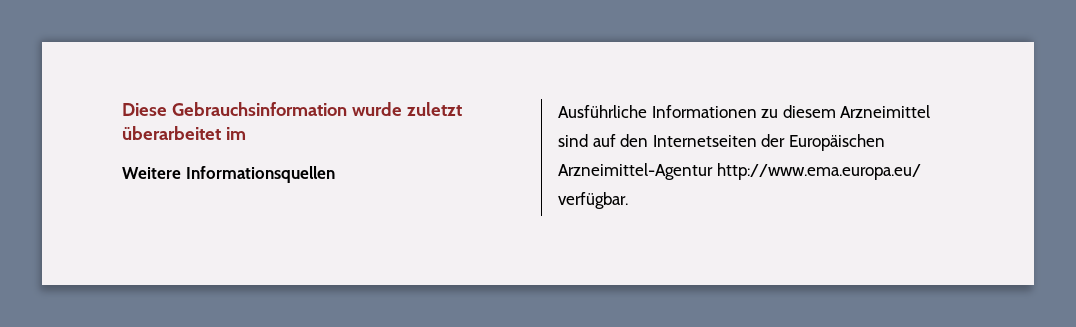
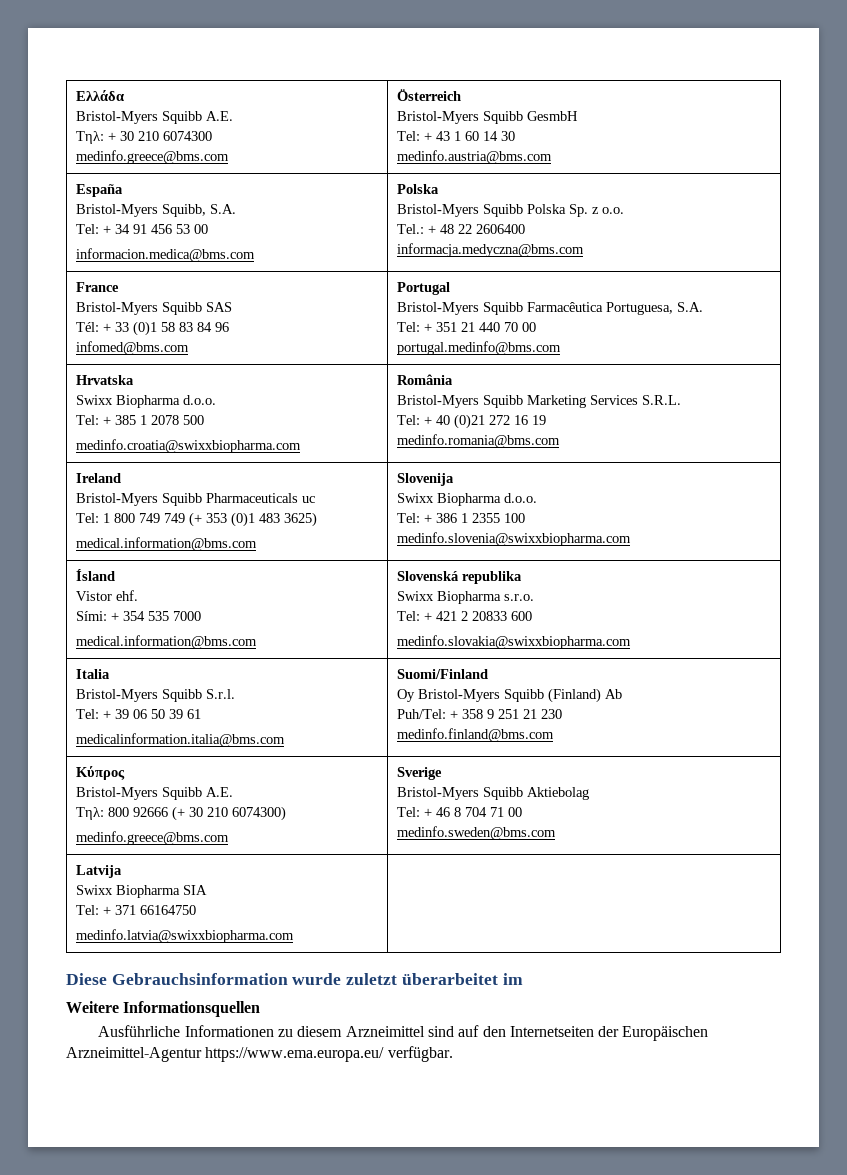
(122, 109) none -> [75,90,124,101] [75,111,233,124] [75,131,212,144] [75,150,229,164] [396,89,461,101] [396,111,578,124] [396,131,515,141] [396,150,552,164] [75,184,123,197] [75,204,236,217] [75,224,208,234] [75,248,255,262] [396,184,439,194] [396,204,624,217] [396,224,525,234] [396,243,584,257] [75,282,119,292] [75,302,232,315] [75,321,229,336] [75,341,189,355] [396,282,450,295] [396,302,703,315] [396,322,536,332] [396,341,561,355] [75,375,134,385] [75,395,216,408] [75,415,204,425] [75,439,301,453] [396,374,453,385] [396,395,681,408] [396,414,546,429] [396,434,560,448] [75,473,121,483] [75,493,315,506] [75,512,317,527] [75,537,257,551] [396,473,454,486] [396,493,537,506] [396,513,525,523] [396,532,631,546] [75,569,115,581] [75,590,138,601] [75,611,201,621] [75,635,257,649] [396,571,522,584] [396,591,534,604] [396,611,532,621] [396,635,631,649] [75,669,110,679] [75,689,235,702] [75,709,201,719] [75,733,285,747] [396,669,488,679] [396,688,622,703] [396,709,562,719] [396,728,554,742] [75,766,125,780] [75,787,233,800] [75,806,286,821] [75,831,229,845] [396,767,442,780] [396,787,589,800] [396,807,522,817] [396,826,556,840] [75,865,122,878] [75,885,207,898] [75,905,196,915] [75,929,294,943] Ελλάδα // Bristol-Myers Squibb A.E. // Τηλ: + 30 210 6074300 // medinfo.greece@bms.com | Österreich // Bristol-Myers Squibb GesmbH // Tel: + 43 1 60 14 30 // medinfo.austria@bms.com // España // Bristol-Myers Squibb, S.A. // Tel: + 34 91 456 53 00 // informacion.medica@bms.com | Polska // Bristol-Myers Squibb Polska Sp. z o.o. // Tel.: + 48 22 2606400 // informacja.medyczna@bms.com // France // Bristol-Myers Squibb SAS // Tél: + 33 (0)1 58 83 84 96 // infomed@bms.com | Portugal // Bristol-Myers Squibb Farmacêutica Portuguesa, S.A. // Tel: + 351 21 440 70 00 // portugal.medinfo@bms.com // Hrvatska // Swixx Biopharma d.o.o. // Tel: + 385 1 2078 500 // medinfo.croatia@swixxbiopharma.com | România // Bristol-Myers Squibb Marketing Services S.R.L. // Tel: + 40 (0)21 272 16 19 // medinfo.romania@bms.com // Ireland // Bristol-Myers Squibb Pharmaceuticals uc // Tel: 1 800 749 749 (+ 353 (0)1 483 3625) // medical.information@bms.com | Slovenija // Swixx Biopharma d.o.o. // Tel: + 386 1 2355 100 // medinfo.slovenia@swixxbiopharma.com // Ísland // Vistor ehf. // Sími: + 354 535 7000 // medical.information@bms.com | Slovenská republika // Swixx Biopharma s.r.o. // Tel: + 421 2 20833 600 // medinfo.slovakia@swixxbiopharma.com // Italia // Bristol-Myers Squibb S.r.l. // Tel: + 39 06 50 39 61 // medicalinformation.italia@bms.com | Suomi/Finland // Oy Bristol-Myers Squibb (Finland) Ab // Puh/Tel: + 358 9 251 21 230 // medinfo.finland@bms.com // Κύπρος // Bristol-Myers Squibb A.E. // Τηλ: 800 92666 (+ 30 210 6074300) // medinfo.greece@bms.com | Sverige // Bristol-Myers Squibb Aktiebolag // Tel: + 46 8 704 71 00 // medinfo.sweden@bms.com // Latvija // Swixx Biopharma SIA // Tel: + 371 66164750 // medinfo.latvia@swixxbiopharma.com | //
[716,163,921,180] http://www.ema.europa.eu/ -> [205,1047,385,1062] https://www.ema.europa.eu/

